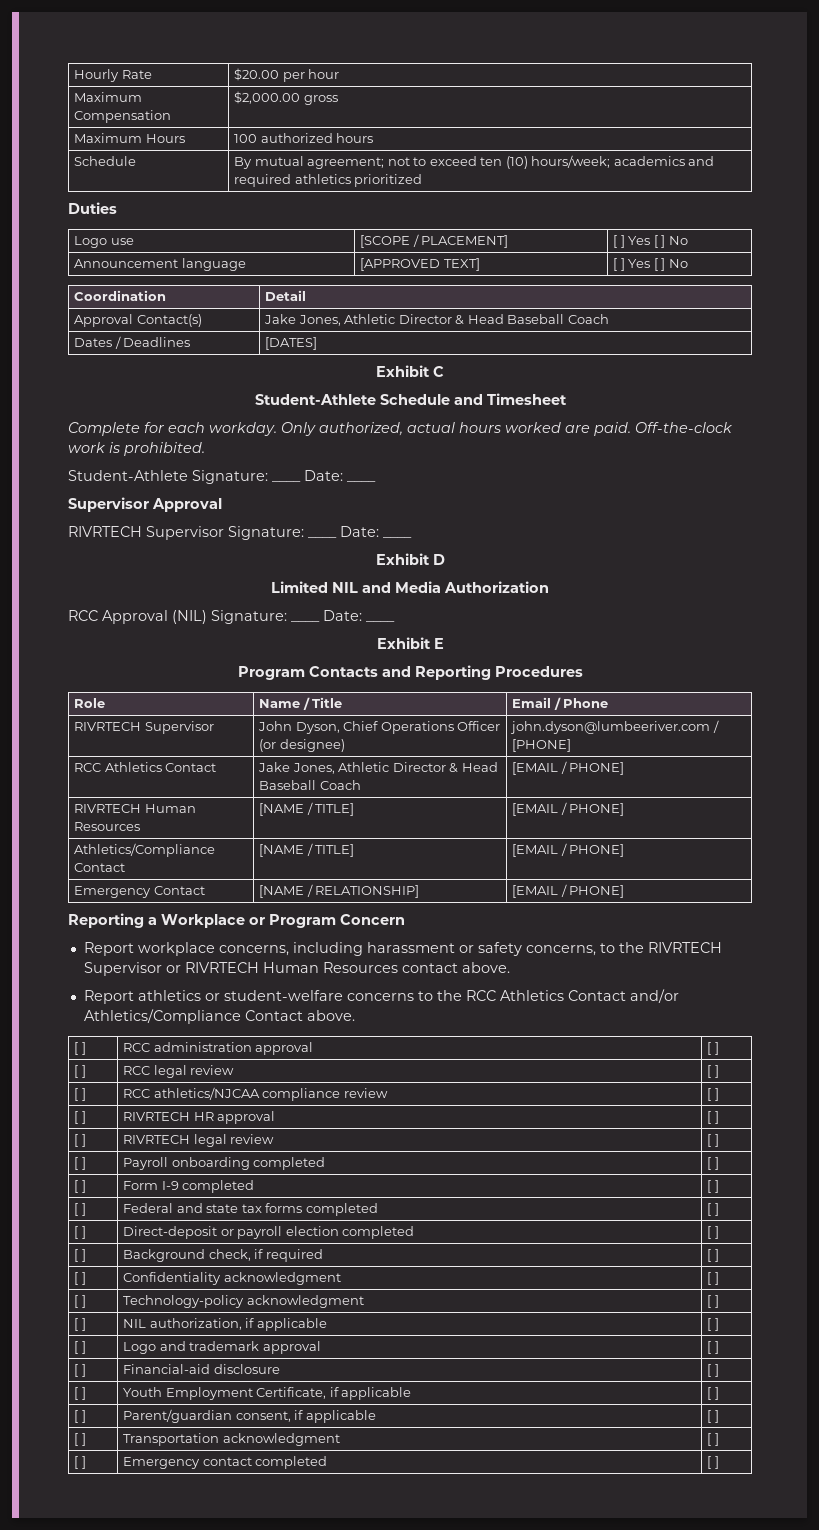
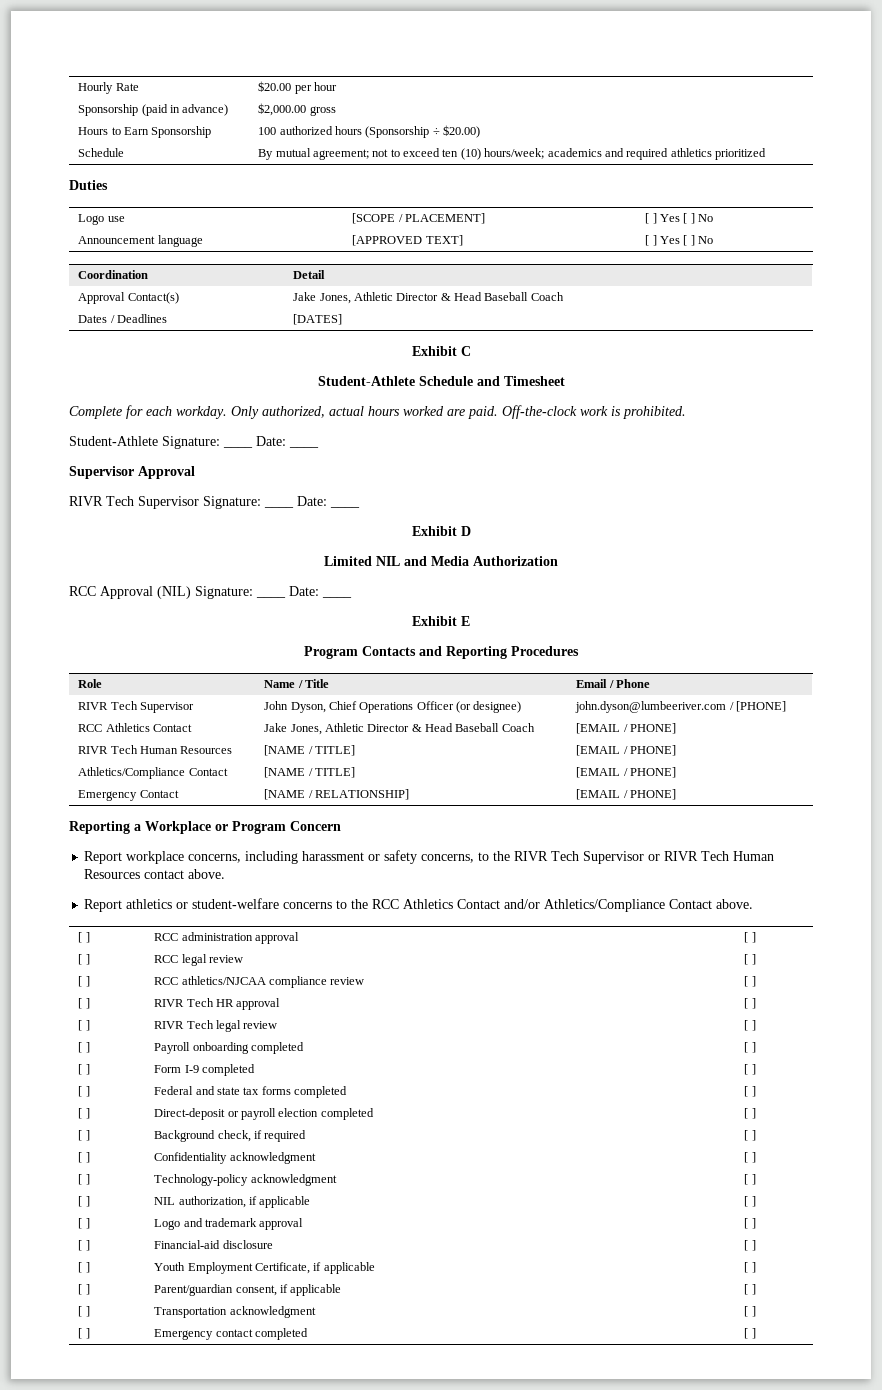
[74,92,143,102] [74,110,172,123] Maximum Compensation -> [78,104,229,116] Sponsorship (paid in advance)
[74,133,143,143] Maximum -> (336, 111) none
(185, 138) none -> [111,126,212,138] to Earn Sponsorship
(374, 138) none -> [365,125,481,138] (Sponsorship ÷ $20.00)
[68,526,142,537] RIVRTECH -> [69,496,134,506] RIVR Tech
[74,722,142,731] RIVRTECH -> [78,701,138,710] RIVR Tech
[74,804,142,813] RIVRTECH -> [78,745,138,754] RIVR Tech
[647,942,722,953] [83,962,259,976] RIVRTECH Supervisor or RIVRTECH -> [514,851,730,864] RIVR Tech Supervisor or RIVR Tech
[123,1112,191,1121] RIVRTECH -> [154,998,214,1007] RIVR Tech
[123,1135,191,1144] RIVRTECH -> [154,1020,214,1029] RIVR Tech

